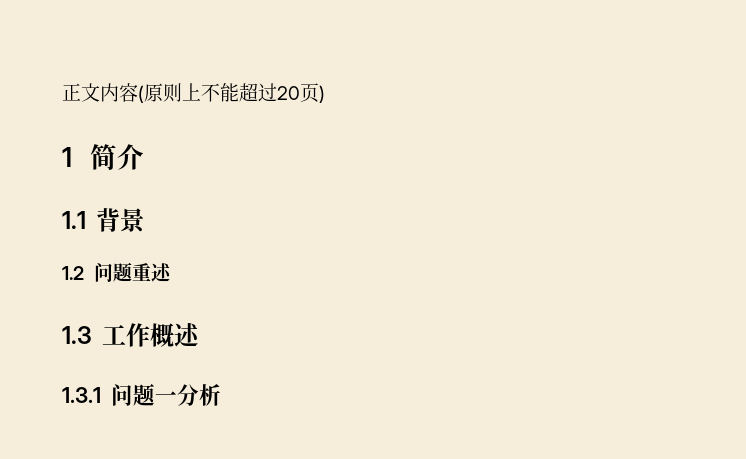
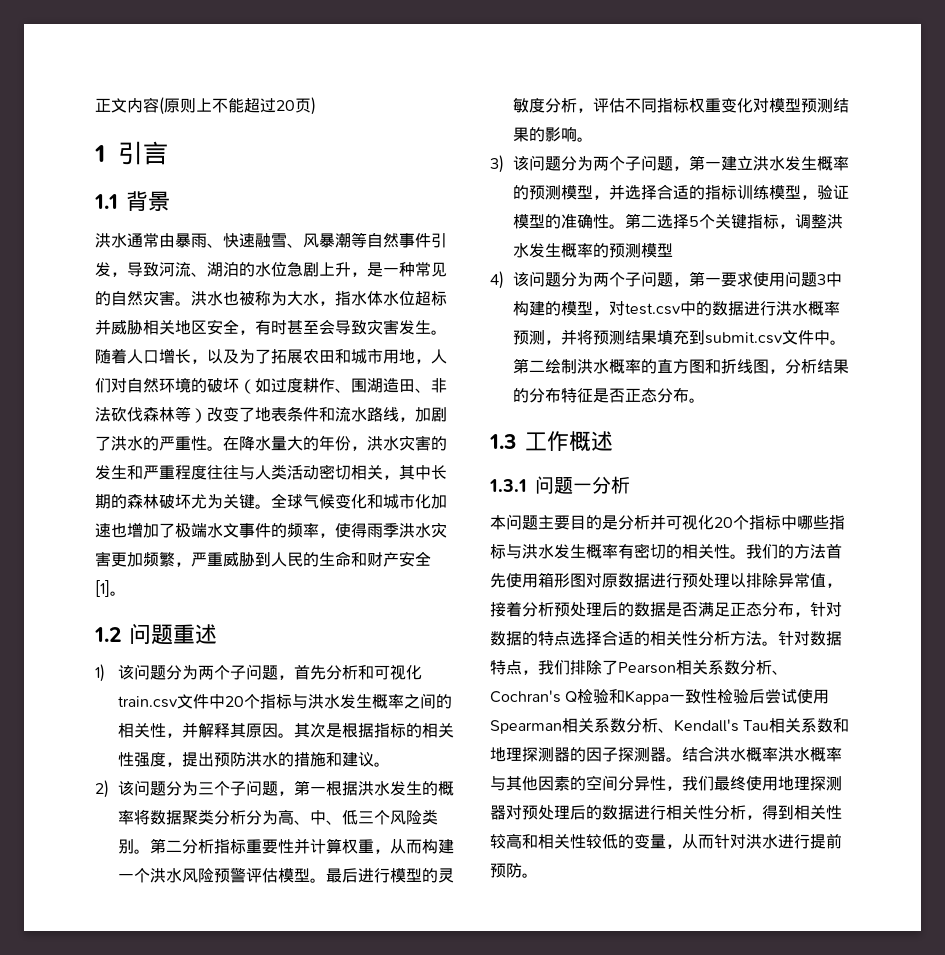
[90,144,145,170] 简介 -> [117,141,168,165] 引言
[62,262,172,282] 1.2问题重述 -> [95,232,447,248] [95,261,447,277] [95,290,447,306] [95,319,447,335] [95,348,447,364] [95,377,447,394] [95,406,447,423] [95,435,447,451] [95,464,447,480] [95,493,447,509] [95,522,447,538] [95,551,431,567] [95,580,126,597] [94,623,217,645] [95,664,422,682] [117,693,452,709] [117,722,454,738] [117,752,390,767] [95,780,454,798] [117,809,438,825] [117,838,454,854] [117,868,454,883] [512,98,849,113] [512,126,593,142] [490,155,849,173] [512,184,849,200] [512,213,843,229] [512,243,673,258] [490,271,842,289] [512,301,840,316] [512,329,846,345] [512,358,849,374] [512,387,705,403] 洪水通常由暴雨、快速融雪、风暴潮等自然事件引发，导致河流、湖泊的水位急剧上升，是一种常见的自然灾害。洪水也被称为大水，指水体水位超标并威胁相关地区安全，有时甚至会导致灾害发生。随着人口增长，以及为了拓展农田和城市用地，人们对自然环境的破坏（如过度耕作、围湖造田、非法砍伐森林等）改变了地表条件和流水路线，加剧了洪水的严重性。在降水量大的年份，洪水灾害的发生和严重程度往往与人类活动密切相关，其中长期的森林破坏尤为关键。全球气候变化和城市化加速也增加了极端水文事件的频率，使得雨季洪水灾害更加频繁，严重威胁到人民的生命和财产安全[1]。 // 1.2问题重述 // 1)该问题分为两个子问题，首先分析和可视化train.csv文件中20个指标与洪水发生概率之间的相关性，并解释其原因。其次是根据指标的相关性强度，提出预防洪水的措施和建议。 // 2)该问题分为三个子问题，第一根据洪水发生的概率将数据聚类分析分为高、中、低三个风险类别。第二分析指标重要性并计算权重，从而构建一个洪水风险预警评估模型。最后进行模型的灵敏度分析，评估不同指标权重变化对模型预测结果的影响。 // 3)该问题分为两个子问题，第一建立洪水发生概率的预测模型，并选择合适的指标训练模型，验证模型的准确性。第二选择5个关键指标，调整洪水发生概率的预测模型 // 4)该问题分为两个子问题，第一要求使用问题3中构建的模型，对test.csv中的数据进行洪水概率预测，并将预测结果填充到submit.csv文件中。第二绘制洪水概率的直方图和折线图，分析结果的分布特征是否正态分布。
(221, 395) none -> [490,514,845,530] [490,543,842,559] [490,572,842,588] [490,601,842,617] [490,630,842,646] [490,660,788,675] [490,689,830,705] [490,718,850,734] [490,746,842,762] [490,775,842,791] [490,805,842,820] [490,833,842,849] [490,863,538,878] // 本问题主要目的是分析并可视化20个指标中哪些指标与洪水发生概率有密切的相关性。我们的方法首先使用箱形图对原数据进行预处理以排除异常值，接着分析预处理后的数据是否满足正态分布，针对数据的特点选择合适的相关性分析方法。针对数据特点，我们排除了Pearson相关系数分析、Cochran's Q检验和Kappa一致性检验后尝试使用Spearman相关系数分析、Kendall's Tau相关系数和地理探测器的因子探测器。结合洪水概率洪水概率与其他因素的空间分异性，我们最终使用地理探测器对预处理后的数据进行相关性分析，得到相关性较高和相关性较低的变量，从而针对洪水进行提前预防。

